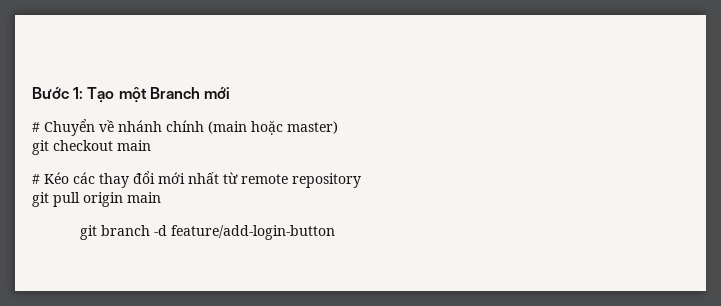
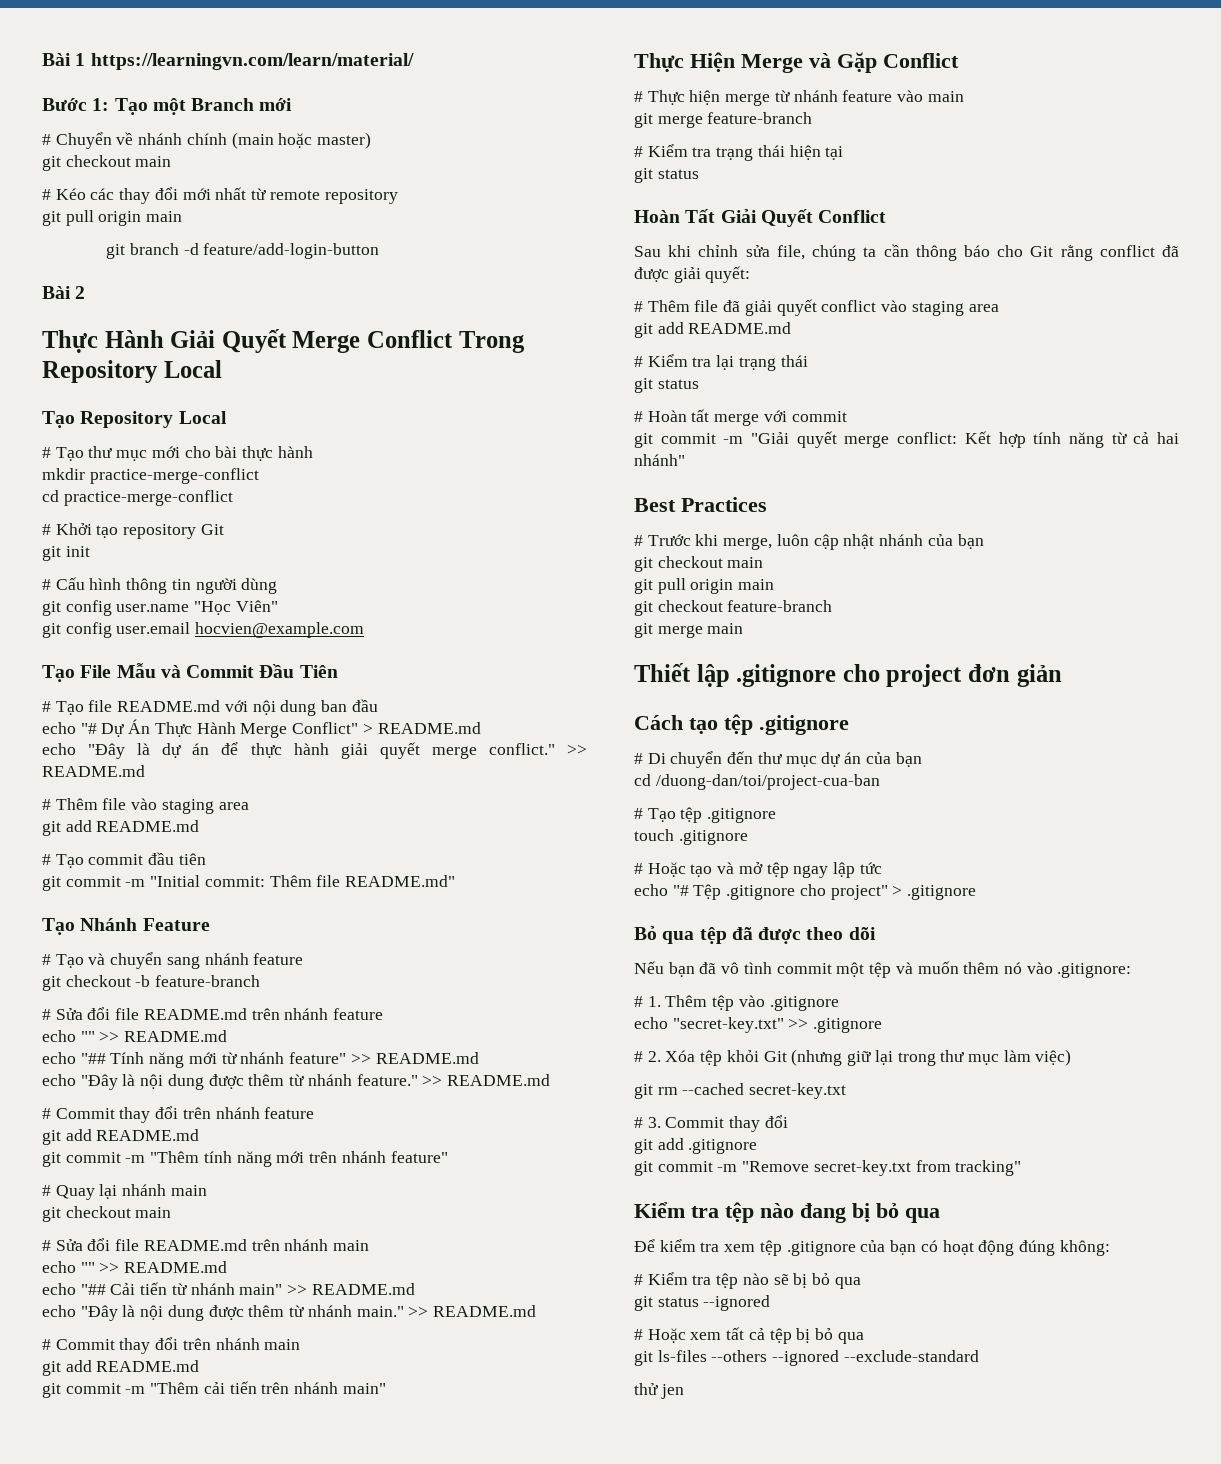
(32, 93) none -> [42,53,414,70] Bài 1 https://learningvn.com/learn/material/ //
(335, 232) none -> [42,286,86,299] [42,329,525,353] [42,360,222,383] [42,411,227,428] [42,446,313,461] [42,468,259,484] [42,490,233,506] [42,523,224,539] [42,546,90,561] [42,577,278,594] [42,600,278,616] [42,622,365,638] [42,662,338,682] [42,699,378,716] [42,719,481,738] [42,742,587,759] [42,765,145,777] [42,798,249,814] [42,820,200,836] [42,852,206,868] [42,875,456,891] [42,918,210,935] [42,952,304,969] [42,975,261,991] [42,1007,384,1020] [42,1030,228,1042] [42,1052,479,1068] [42,1074,550,1090] [42,1106,315,1123] [42,1129,200,1145] [42,1151,448,1167] [42,1184,207,1200] [42,1206,172,1222] [42,1238,370,1251] [42,1261,228,1273] [42,1282,415,1295] [42,1305,536,1321] [42,1337,301,1354] [42,1360,200,1376] [42,1381,386,1398] [634,52,959,73] [634,90,964,106] [634,112,813,128] [634,144,844,161] [634,168,699,183] [634,209,887,227] [634,244,1179,261] [634,266,751,283] [634,299,999,316] [634,322,792,338] [634,354,808,371] [634,378,699,393] [634,409,847,426] [634,431,1179,448] [634,454,685,466] [634,497,767,512] [634,534,984,550] [634,556,764,572] [634,578,775,594] [634,600,833,616] [634,623,744,638] [634,663,1062,687] [634,714,849,735] [634,751,922,768] [634,774,880,790] [634,807,777,823] [634,829,748,845] [634,862,882,878] [634,884,977,900] [634,926,876,944] [634,961,1132,978] [634,995,839,1011] [634,1017,883,1033] [634,1049,1072,1066] [634,1083,847,1099] [634,1115,788,1132] [634,1138,758,1154] [634,1160,1022,1176] [634,1202,940,1223] [634,1239,1110,1256] [634,1272,861,1289] [634,1295,771,1311] [634,1327,864,1344] [634,1350,979,1366] [634,1383,684,1399] // Bài 2 // Thực Hành Giải Quyết Merge Conflict Trong Repository Local // Tạo Repository Local // # Tạo thư mục mới cho bài thực hành // mkdir practice-merge-conflict // cd practice-merge-conflict // # Khởi tạo repository Git // git init // # Cấu hình thông tin người dùng // git config user.name "Học Viên" // git config user.email hocvien@example.com // Tạo File Mẫu và Commit Đầu Tiên // # Tạo file README.md với nội dung ban đầu // echo "# Dự Án Thực Hành Merge Conflict" > README.md // echo "Đây là dự án để thực hành giải quyết merge conflict." >> README.md // # Thêm file vào staging area // git add README.md // # Tạo commit đầu tiên // git commit -m "Initial commit: Thêm file README.md" // Tạo Nhánh Feature // # Tạo và chuyển sang nhánh feature // git checkout -b feature-branch // # Sửa đổi file README.md trên nhánh feature // echo "" >> README.md // echo "## Tính năng mới từ nhánh feature" >> README.md // echo "Đây là nội dung được thêm từ nhánh feature." >> README.md // # Commit thay đổi trên nhánh feature // git add README.md // git commit -m "Thêm tính năng mới trên nhánh feature" // # Quay lại nhánh main // git checkout main // # Sửa đổi file README.md trên nhánh main // echo "" >> README.md // echo "## Cải tiến từ nhánh main" >> README.md // echo "Đây là nội dung được thêm từ nhánh main." >> README.md // # Commit thay đổi trên nhánh main // git add README.md // git commit -m "Thêm cải tiến trên nhánh main" // Thực Hiện Merge và Gặp Conflict // # Thực hiện merge từ nhánh feature vào main // git merge feature-branch // # Kiểm tra trạng thái hiện tại // git status // Hoàn Tất Giải Quyết Conflict // Sau khi chỉnh sửa file, chúng ta cần thông báo cho Git rằng conflict đã được giải quyết: // # Thêm file đã giải quyết conflict vào staging area // git add README.md // # Kiểm tra lại trạng thái // git status // # Hoàn tất merge với commit // git commit -m "Giải quyết merge conflict: Kết hợp tính năng từ cả hai nhánh" // Best Practices // # Trước khi merge, luôn cập nhật nhánh của bạn // git checkout main // git pull origin main // git checkout feature-branch // git merge main // Thiết lập .gitignore cho project đơn giản // Cách tạo tệp .gitignore // # Di chuyển đến thư mục dự án của bạn // cd /duong-dan/toi/project-cua-ban // # Tạo tệp .gitignore // touch .gitignore // # Hoặc tạo và mở tệp ngay lập tức // echo "# Tệp .gitignore cho project" > .gitignore // Bỏ qua tệp đã được theo dõi // Nếu bạn đã vô tình commit một tệp và muốn thêm nó vào .gitignore: // # 1. Thêm tệp vào .gitignore // echo "secret-key.txt" >> .gitignore // # 2. Xóa tệp khỏi Git (nhưng giữ lại trong thư mục làm việc) // git rm --cached secret-key.txt // # 3. Commit thay đổi // git add .gitignore // git commit -m "Remove secret-key.txt from tracking" // Kiểm tra tệp nào đang bị bỏ qua // Để kiểm tra xem tệp .gitignore của bạn có hoạt động đúng không: // # Kiểm tra tệp nào sẽ bị bỏ qua // git status --ignored // # Hoặc xem tất cả tệp bị bỏ qua // git ls-files --others --ignored --exclude-standard // thử jen

